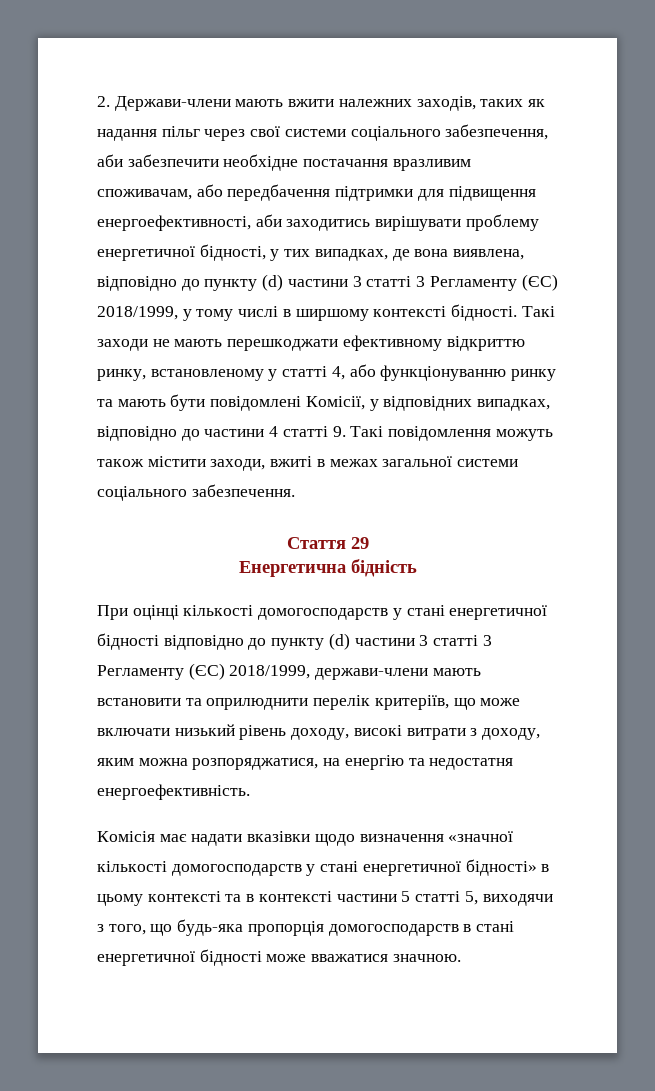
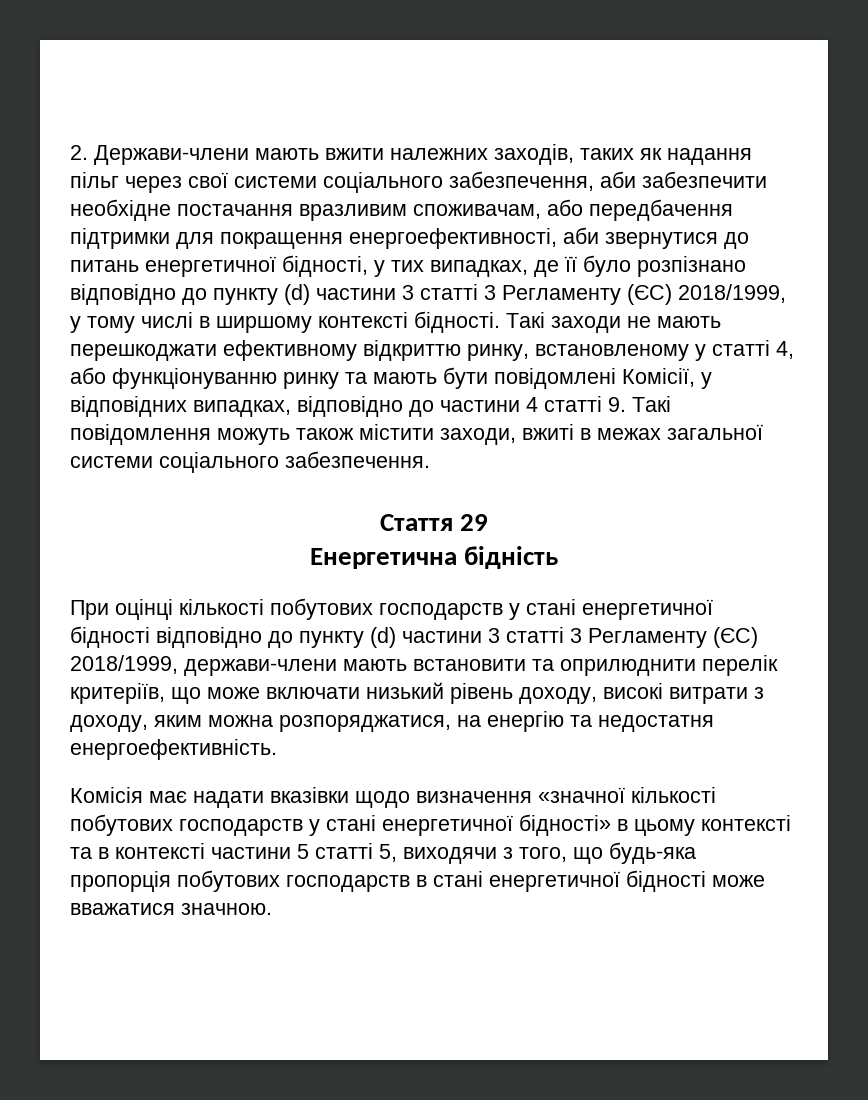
[448,186,536,201] підвищення -> [220,232,343,249] покращення
[286,214,539,231] заходитись вирішувати проблему -> [605,232,749,249] [70,260,139,272] звернутися до питань
[414,249,525,260] вона виявлена, -> [564,255,746,277] її було розпізнано
[258,608,389,620] домогосподарств -> [270,598,503,620] побутових господарств
[171,864,302,876] домогосподарств -> [70,814,303,836] побутових господарств
[328,924,459,936] домогосподарств -> [177,870,410,892] побутових господарств

